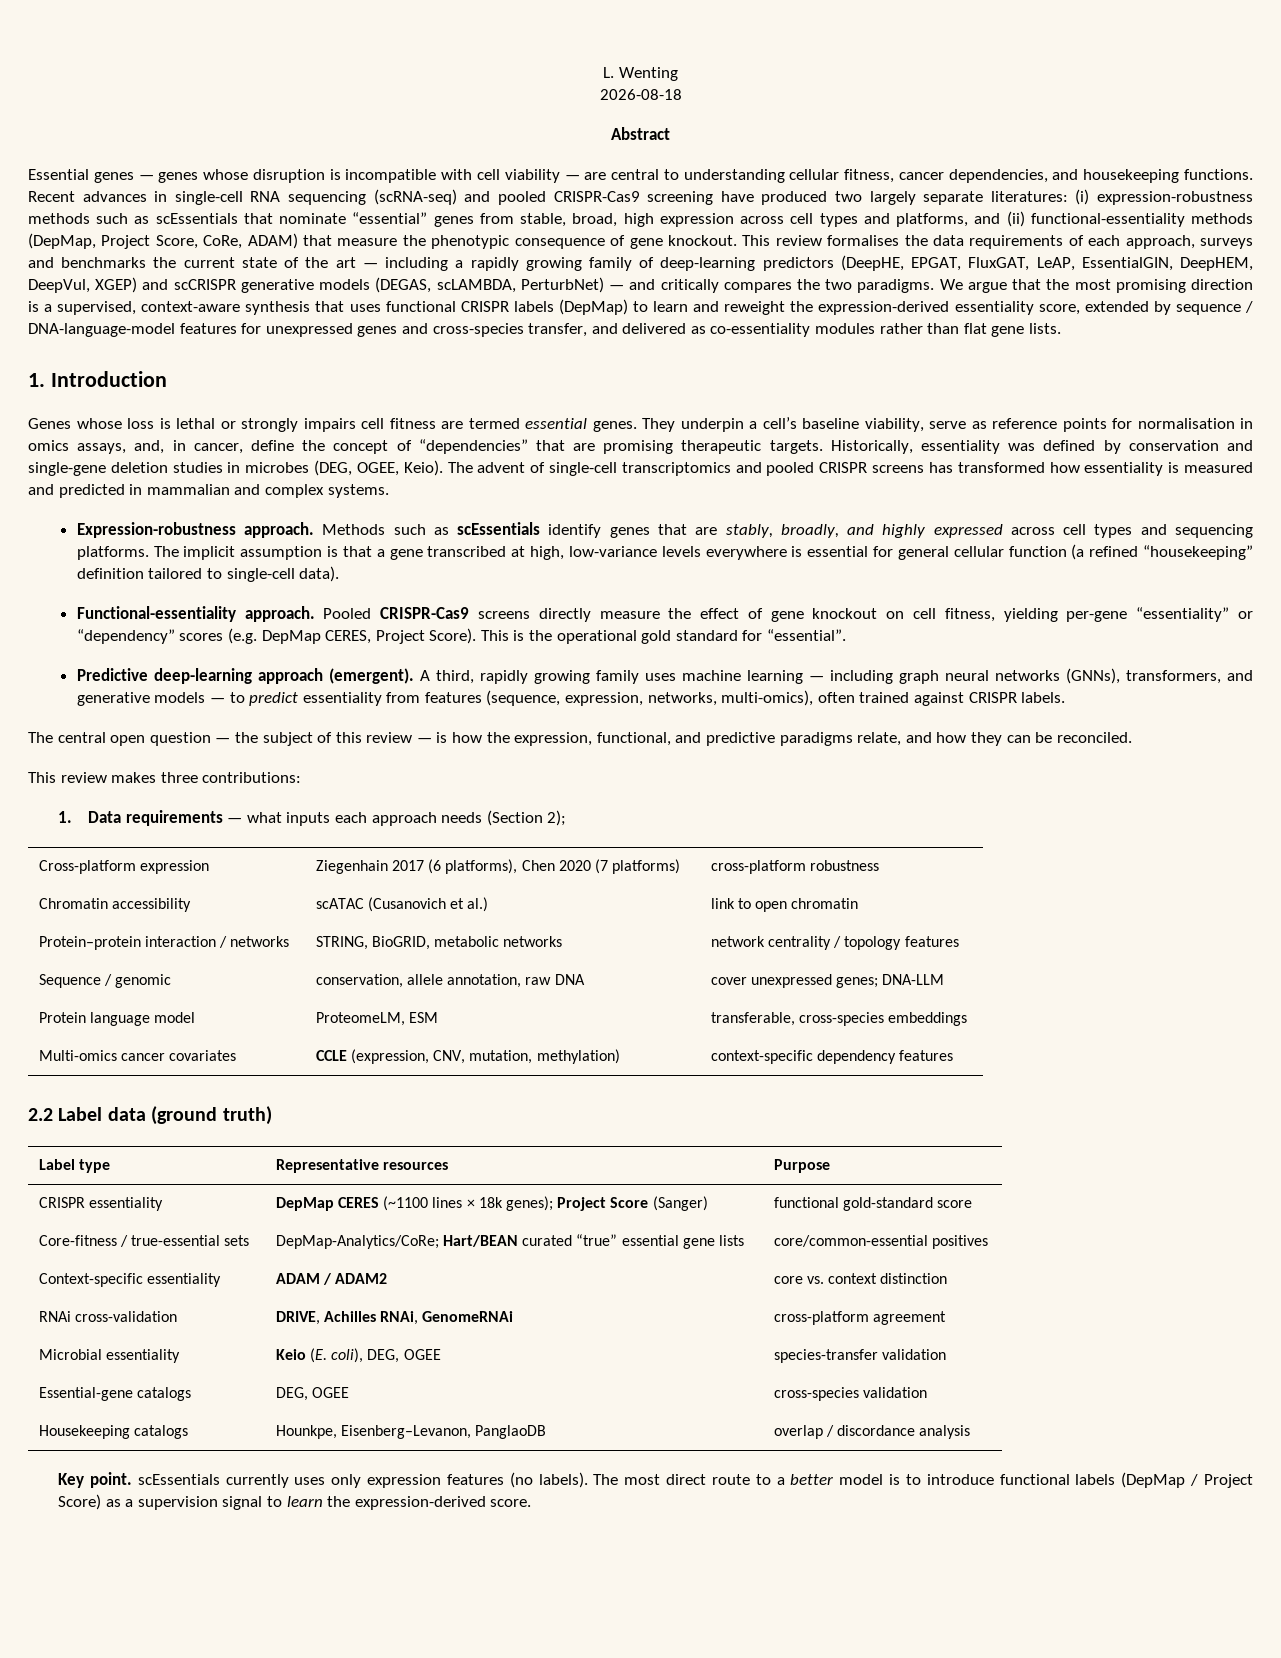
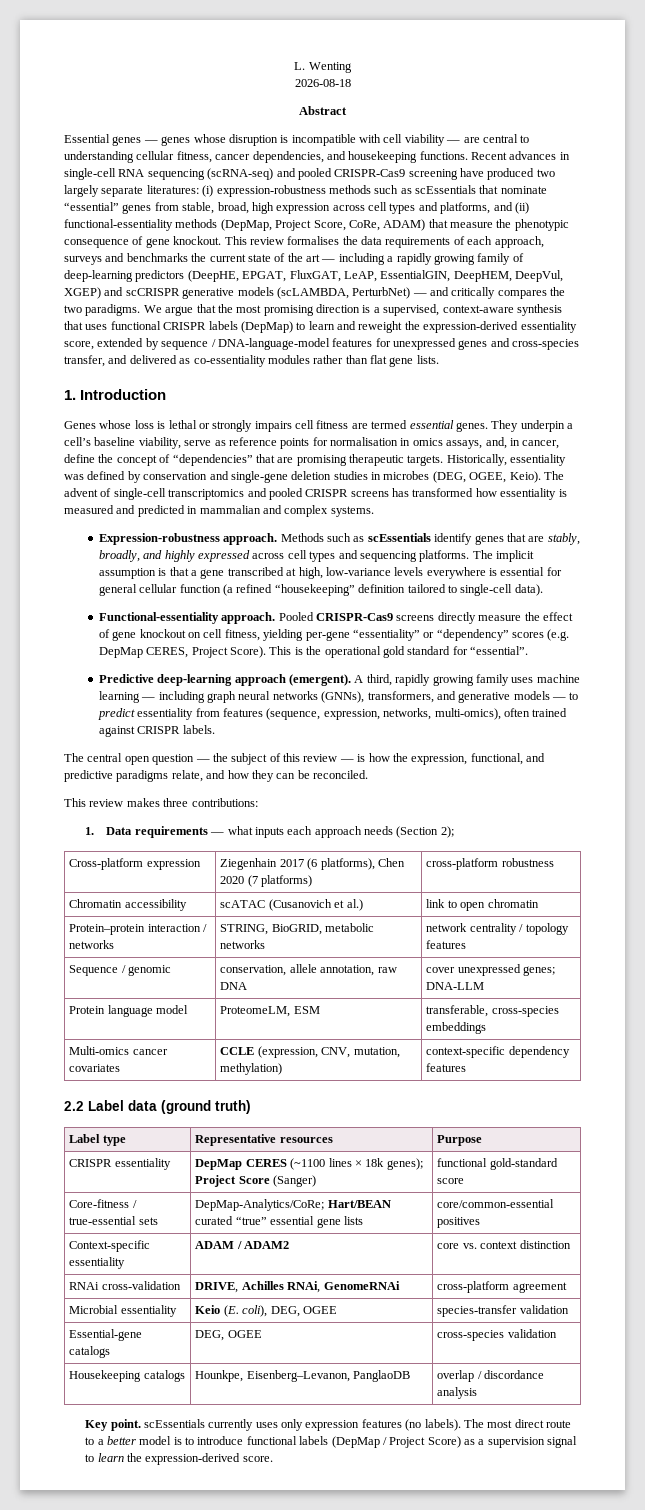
[375,277,516,293] (DEGAS, scLAMBDA, -> [276,287,349,299] (scLAMBDA,

